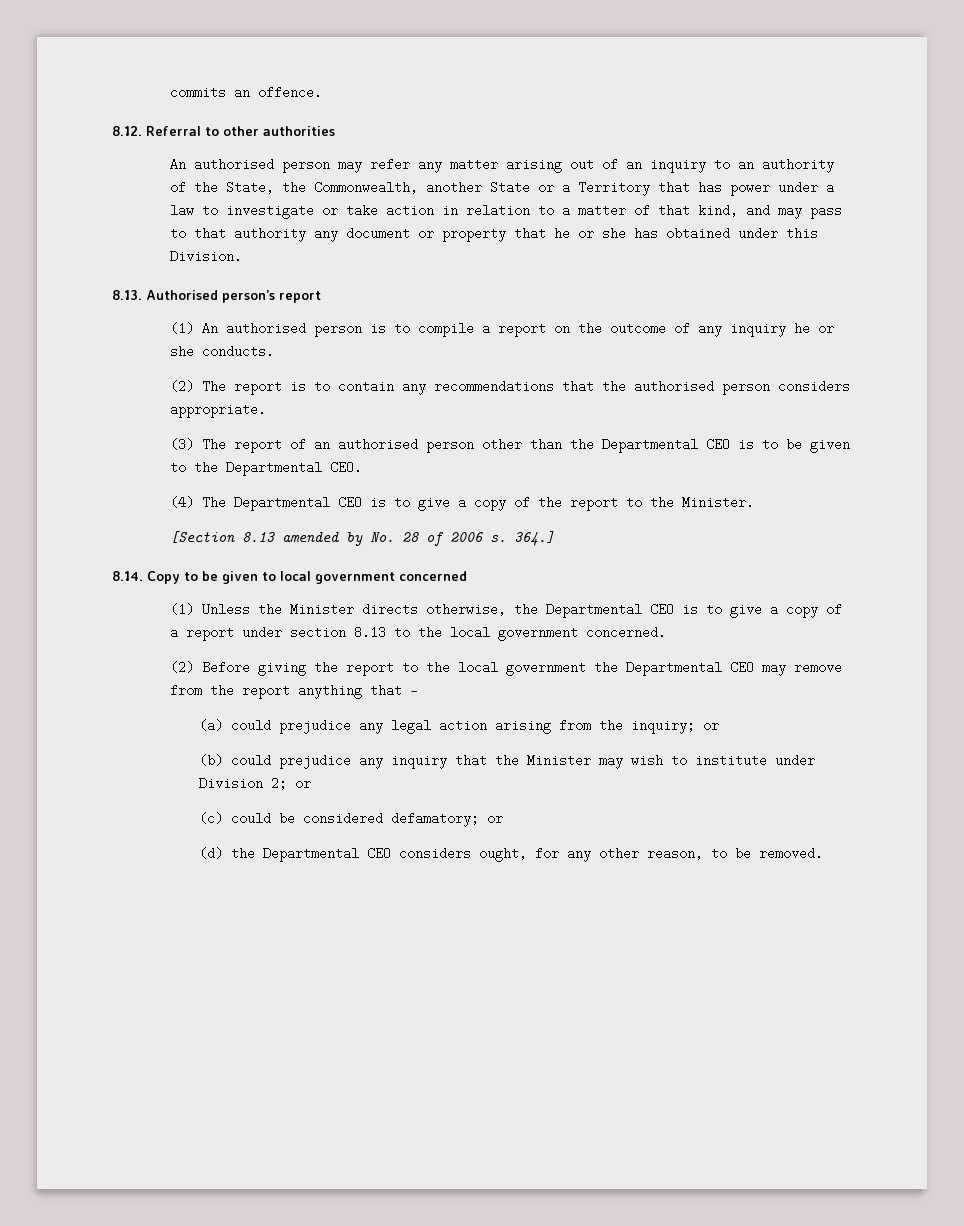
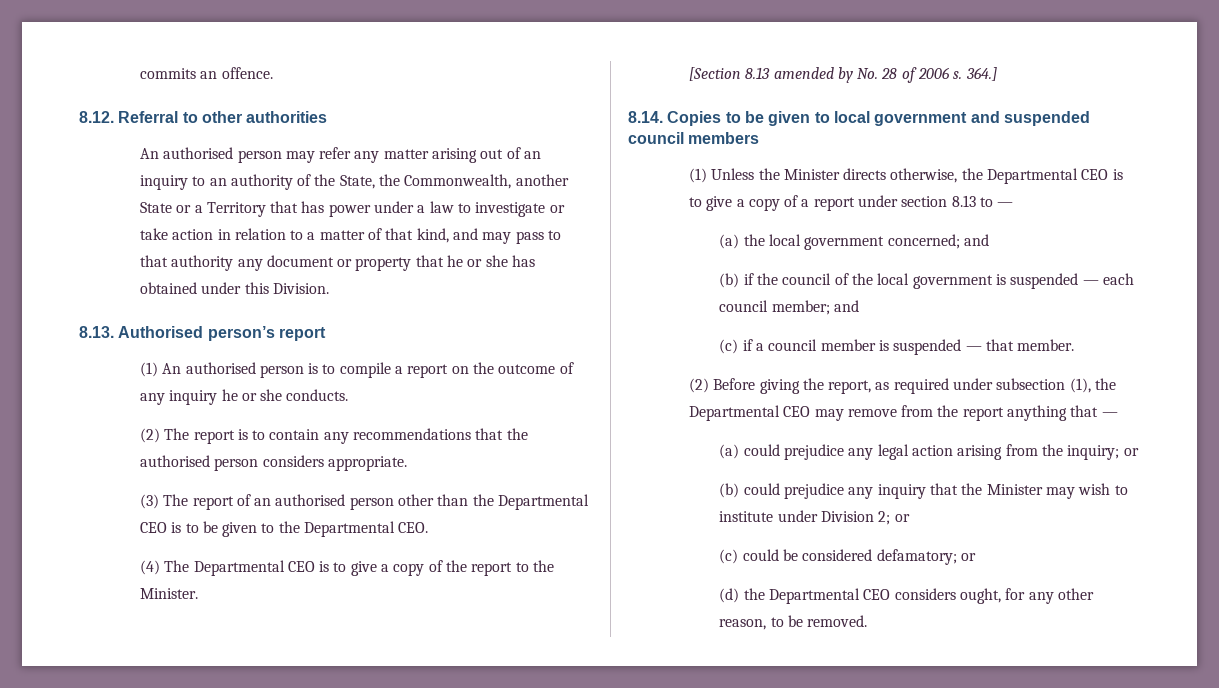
[147,571,180,584] Copy -> [667,111,722,126] Copies
[399,571,467,581] concerned -> [970,111,1090,126] [628,132,760,144] and suspended council members
[418,626,667,641] [170,661,587,676] the local government concerned. // (2) Before giving the report to the local government -> [997,202,1014,207] [719,234,989,250] [719,273,1134,289] [719,300,859,315] [719,339,1075,355] [688,378,1091,394] — // (a) the local government concerned; and // (b) if the council of the local government is suspended — each council member; and // (c) if a council member is suspended — that member. // (2) Before giving the report, as required under subsection (1),

